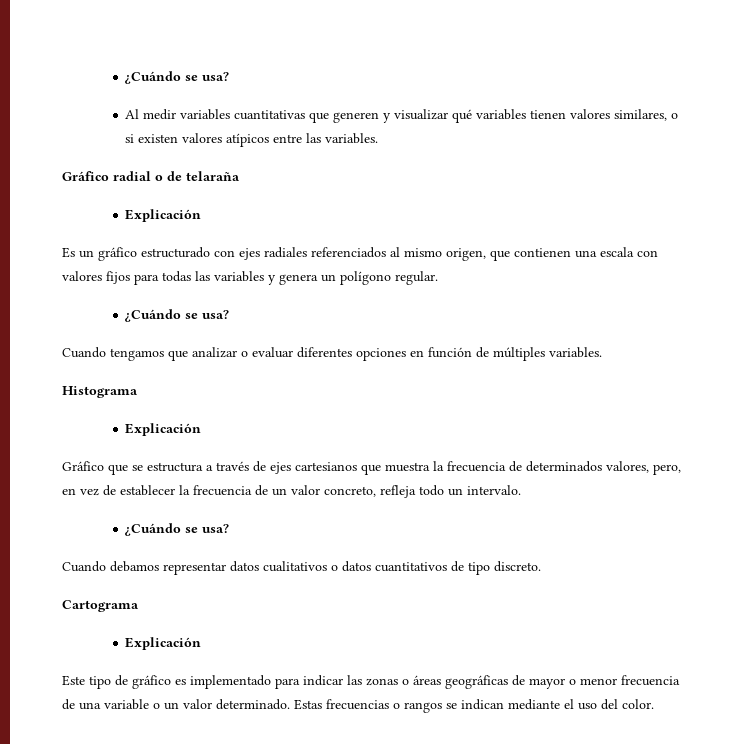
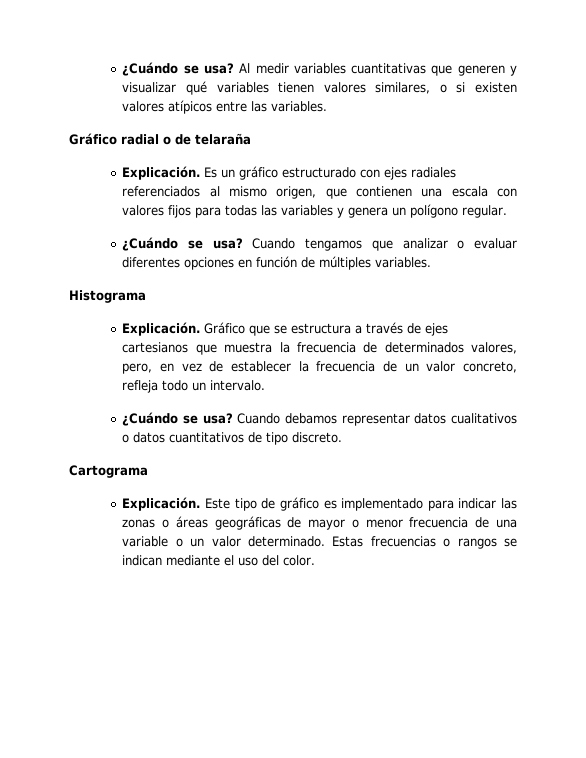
[125,71,230,84] ¿Cuándo se usa? // -> [122,62,234,76] ¿Cuándo se usa?
[125,209,202,222] Explicación // -> [122,166,201,180] Explicación.
(230, 314) // -> (243, 243) none
[125,423,202,436] Explicación // -> [122,322,201,336] Explicación.
(230, 528) // -> (233, 418) none
[125,637,202,650] Explicación // -> [122,497,201,511] Explicación.

